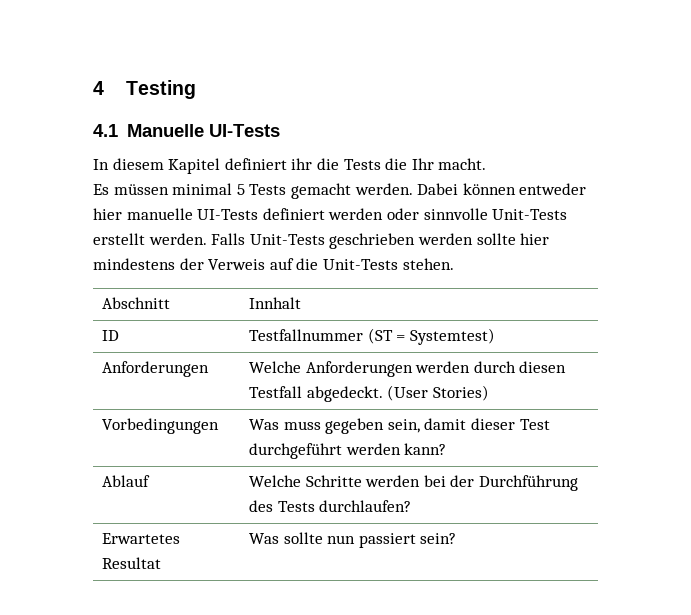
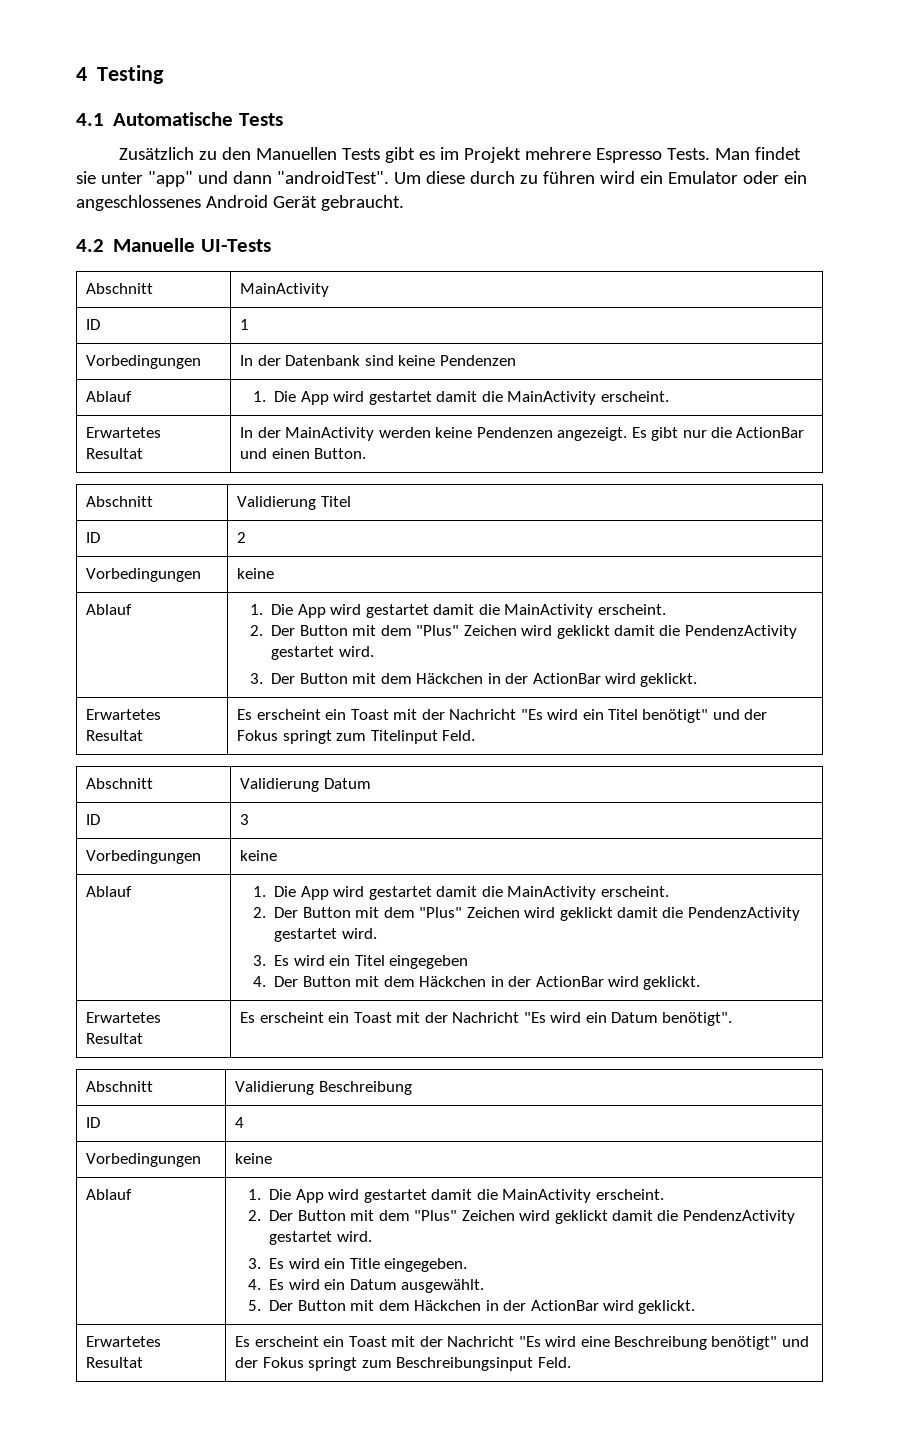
[126,124,280,137] [93,158,487,174] [93,183,587,199] [93,208,568,220] [93,233,550,249] [93,258,454,270] [101,297,170,309] [248,297,301,309] [101,330,119,341] [248,328,495,345] [101,361,209,377] [248,361,567,377] [248,385,489,402] [101,418,219,434] [248,418,550,434] [248,443,447,459] [101,475,150,487] [248,475,578,491] [248,500,412,512] [101,533,180,544] [101,557,161,569] [248,532,457,548] Manuelle UI-Tests // In diesem Kapitel definiert ihr die Tests die Ihr macht. // Es müssen minimal 5 Tests gemacht werden. Dabei können entweder hier manuelle UI-Tests definiert werden oder sinnvolle Unit-Tests erstellt werden. Falls Unit-Tests geschrieben werden sollte hier mindestens der Verweis auf die Unit-Tests stehen. // Abschnitt | Innhalt // ID | Testfallnummer (ST = Systemtest) // Anforderungen | Welche Anforderungen werden durch diesen Testfall abgedeckt. (User Stories) // Vorbedingungen | Was muss gegeben sein, damit dieser Test durchgeführt werden kann? // Ablauf | Welche Schritte werden bei der Durchführung des Tests durchlaufen? // Erwartetes Resultat | Was sollte nun passiert sein? -> [113,112,283,126] [118,147,801,163] [76,171,807,187] [76,195,404,211] [76,238,271,252] [86,283,154,294] [240,283,330,297] [86,319,101,330] [240,319,250,330] [86,355,202,369] [240,355,516,366] [86,391,133,402] [253,391,669,405] [86,427,162,438] [86,448,144,459] [240,427,805,441] [240,448,367,459] [86,496,154,507] [237,496,351,510] [86,532,101,543] [237,532,247,543] [86,568,202,582] [237,568,275,579] [86,604,133,615] [250,604,666,618] [250,625,797,639] [271,646,374,660] [250,673,698,687] [86,709,162,720] [86,730,144,741] [237,709,768,723] [237,730,476,744] [86,778,154,789] [240,778,371,792] [86,814,101,825] [240,814,250,825] [86,850,202,864] [240,850,278,861] [86,886,133,897] [253,886,669,900] [253,907,800,921] [274,928,377,942] [253,955,469,969] [253,976,701,990] [86,1012,162,1023] [86,1033,144,1044] [240,1012,733,1026] [86,1081,154,1092] [235,1081,412,1095] [86,1117,101,1128] [235,1117,245,1128] [86,1153,202,1167] [235,1153,273,1164] [86,1189,133,1200] [248,1189,664,1203] [248,1210,795,1224] [269,1231,372,1245] [248,1258,468,1272] [248,1279,485,1293] [248,1300,696,1314] [86,1336,162,1347] [86,1357,144,1368] [235,1336,809,1350] [235,1357,571,1371] Automatische Tests // Zusätzlich zu den Manuellen Tests gibt es im Projekt mehrere Espresso Tests. Man findet sie unter "app" und dann "androidTest". Um diese durch zu führen wird ein Emulator oder ein angeschlossenes Android Gerät gebraucht. // 4.2 Manuelle UI-Tests // Abschnitt | MainActivity // ID | 1 // Vorbedingungen | In der Datenbank sind keine Pendenzen // Ablauf | 1. Die App wird gestartet damit die MainActivity erscheint. // Erwartetes Resultat | In der MainActivity werden keine Pendenzen angezeigt. Es gibt nur die ActionBar und einen Button. // Abschnitt | Validierung Titel // ID | 2 // Vorbedingungen | keine // Ablauf | 1. Die App wird gestartet damit die MainActivity erscheint. // 2. Der Button mit dem "Plus" Zeichen wird geklickt damit die PendenzActivity gestartet wird. // 3. Der Button mit dem Häckchen in der ActionBar wird geklickt. // Erwartetes Resultat | Es erscheint ein Toast mit der Nachricht "Es wird ein Titel benötigt" und der Fokus springt zum Titelinput Feld. // Abschnitt | Validierung Datum // ID | 3 // Vorbedingungen | keine // Ablauf | 1. Die App wird gestartet damit die MainActivity erscheint. // 2. Der Button mit dem "Plus" Zeichen wird geklickt damit die PendenzActivity gestartet wird. // 3. Es wird ein Titel eingegeben // 4. Der Button mit dem Häckchen in der ActionBar wird geklickt. // Erwartetes Resultat | Es erscheint ein Toast mit der Nachricht "Es wird ein Datum benötigt". // Abschnitt | Validierung Beschreibung // ID | 4 // Vorbedingungen | keine // Ablauf | 1. Die App wird gestartet damit die MainActivity erscheint. // 2. Der Button mit dem "Plus" Zeichen wird geklickt damit die PendenzActivity gestartet wird. // 3. Es wird ein Title eingegeben. // 4. Es wird ein Datum ausgewählt. // 5. Der Button mit dem Häckchen in der ActionBar wird geklickt. // Erwartetes Resultat | Es erscheint ein Toast mit der Nachricht "Es wird eine Beschreibung benötigt" und der Fokus springt zum Beschreibungsinput Feld.

